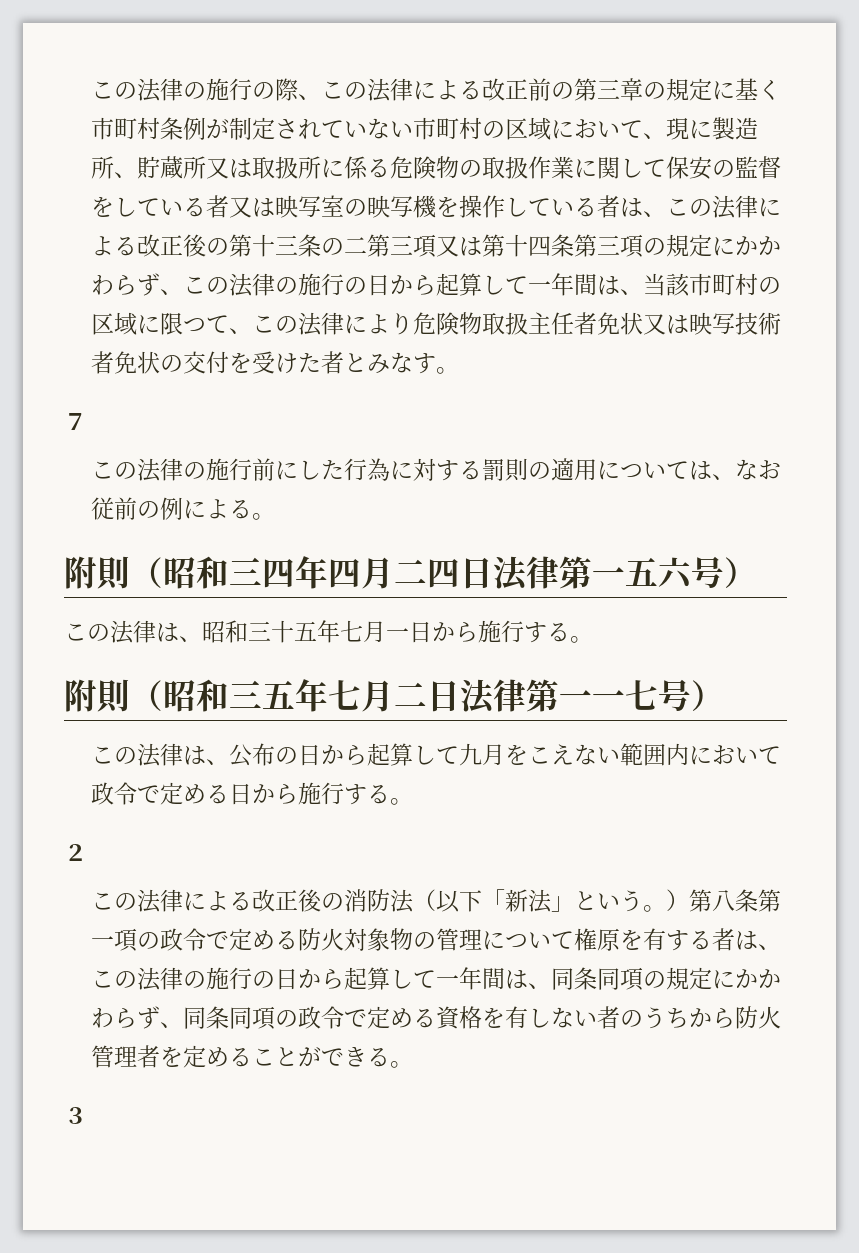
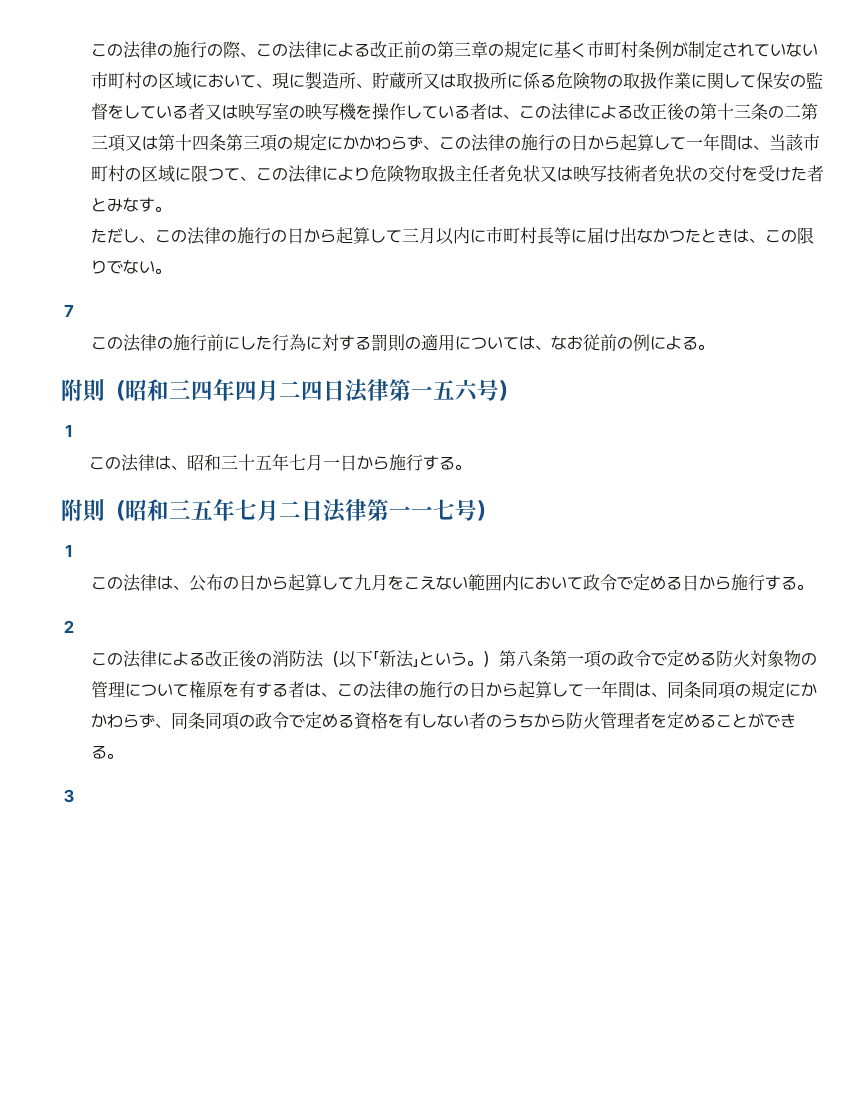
(460, 370) none -> [90,227,814,245] [90,259,171,274] // ただし、この法律の施行の日から起算して三月以内に市町村長等に届け出なかつたときは、この限りでない。
(757, 572) none -> [61,424,77,437] // １
(724, 695) none -> [61,544,77,557] // １

